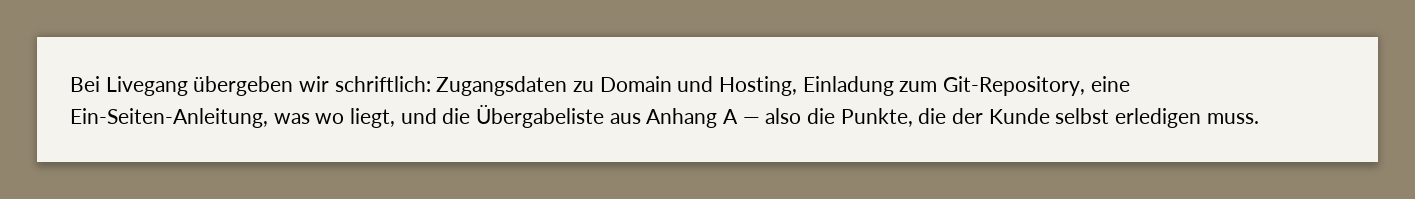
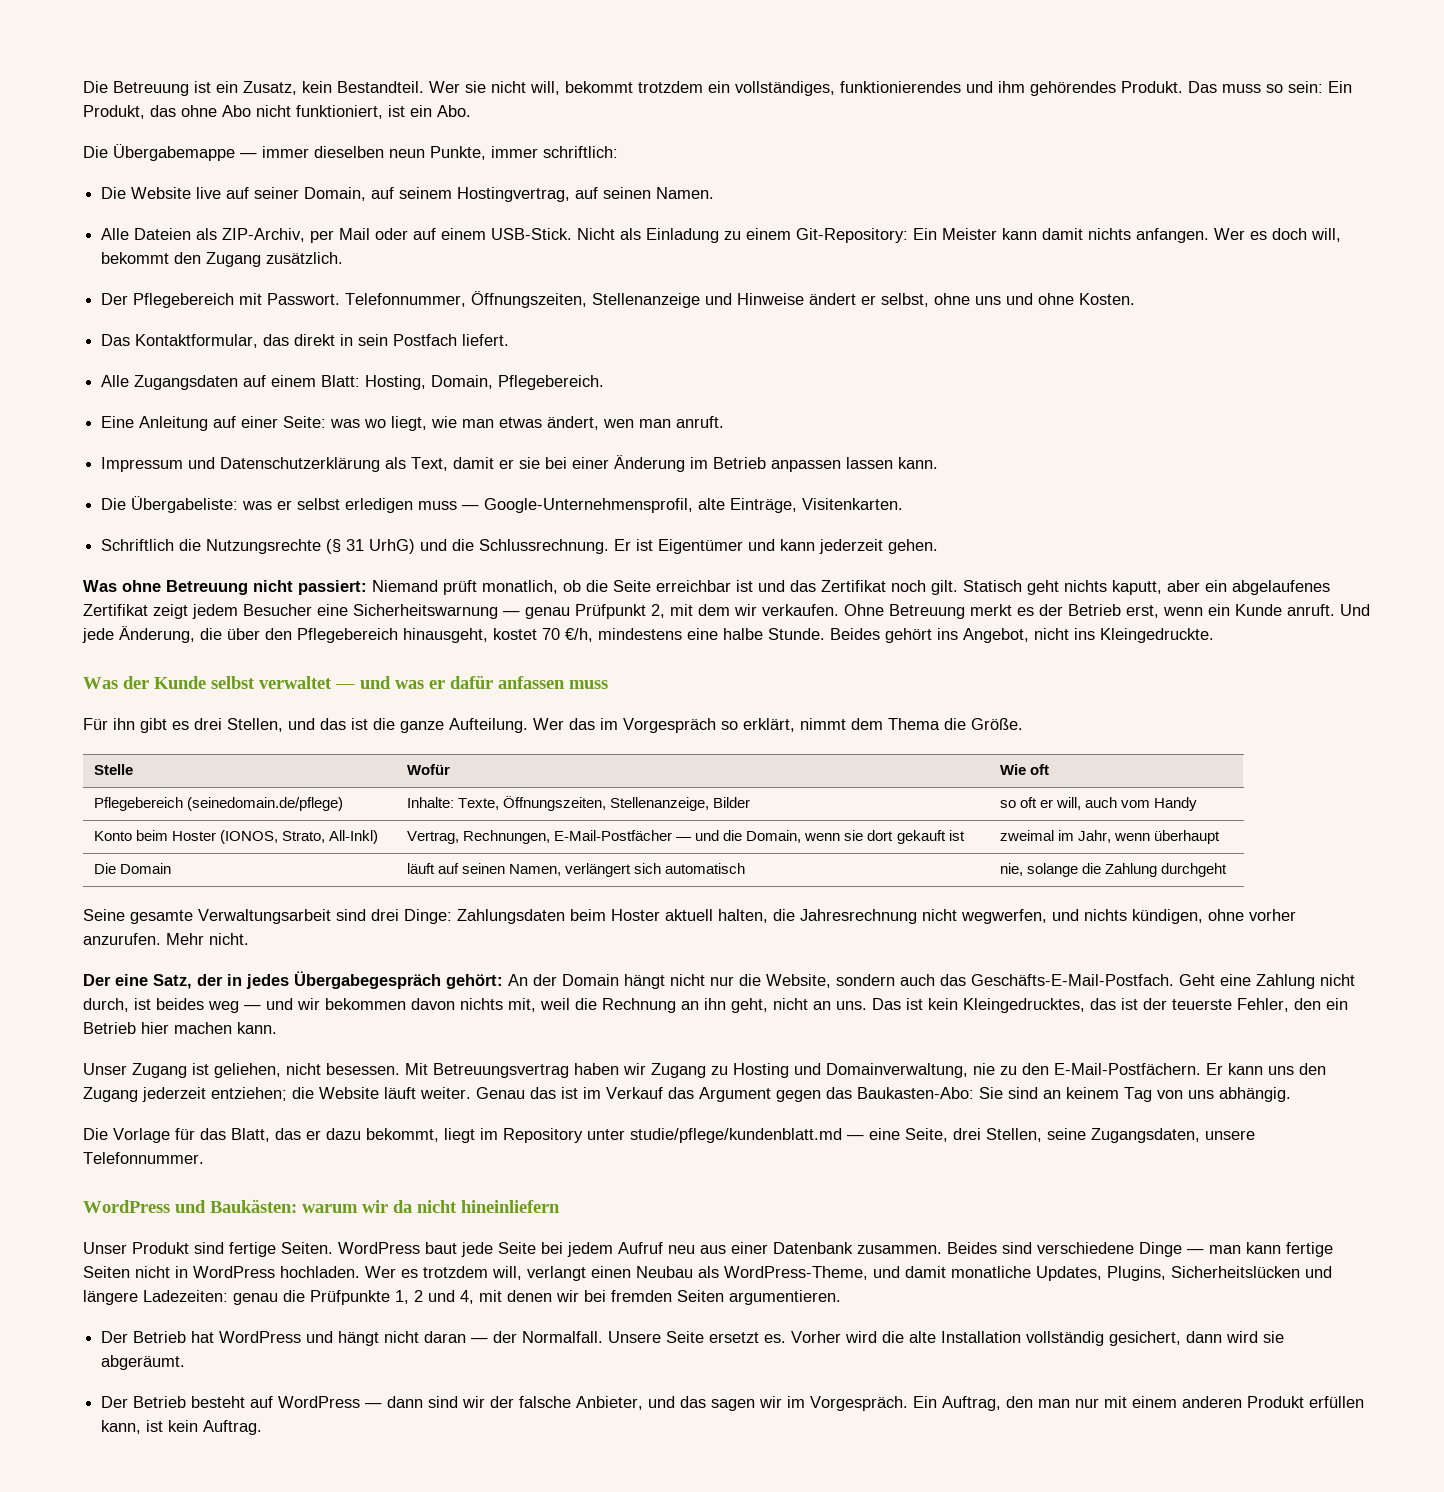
[70,76,1130,96] [70,105,1259,128] Bei Livegang übergeben wir schriftlich: Zugangsdaten zu Domain und Hosting, Einladung zum Git-Repository, eine Ein-Seiten-Anleitung, was wo liegt, und die Übergabeliste aus Anhang A — also die Punkte, die der Kunde selbst erledigen muss. -> [83,81,1352,96] [83,105,471,119] [83,144,618,161] [101,187,715,202] [101,228,1342,243] [101,252,344,267] [101,291,1136,308] [101,334,510,348] [101,375,605,390] [101,416,725,431] [101,455,939,472] [101,496,904,513] [101,539,939,554] [83,580,1330,595] [83,604,1370,619] [82,626,1214,643] [83,675,608,689] [83,718,1023,733] [94,764,134,775] [407,764,451,775] [1000,764,1050,775] [94,797,344,811] [407,796,751,811] [1000,797,1198,811] [94,830,379,844] [407,830,965,844] [1000,830,1221,844] [94,863,172,874] [407,863,746,877] [1000,863,1228,877] [83,909,1296,924] [83,933,249,945] [83,971,1355,989] [83,998,1348,1013] [83,1022,277,1034] [83,1063,1326,1078] [83,1087,1291,1102] [83,1128,1255,1143] [83,1152,204,1164] [83,1199,560,1213] [83,1242,1333,1257] [83,1266,1332,1281] [83,1290,841,1305] [101,1331,1285,1346] [101,1355,186,1370] [101,1396,1365,1411] [101,1420,263,1435] Die Betreuung ist ein Zusatz, kein Bestandteil. Wer sie nicht will, bekommt trotzdem ein vollständiges, funktionierendes und ihm gehörendes Produkt. Das muss so sein: Ein Produkt, das ohne Abo nicht funktioniert, ist ein Abo. // Die Übergabemappe — immer dieselben neun Punkte, immer schriftlich: // Die Website live auf seiner Domain, auf seinem Hostingvertrag, auf seinen Namen. // Alle Dateien als ZIP-Archiv, per Mail oder auf einem USB-Stick. Nicht als Einladung zu einem Git-Repository: Ein Meister kann damit nichts anfangen. Wer es doch will, bekommt den Zugang zusätzlich. // Der Pflegebereich mit Passwort. Telefonnummer, Öffnungszeiten, Stellenanzeige und Hinweise ändert er selbst, ohne uns und ohne Kosten. // Das Kontaktformular, das direkt in sein Postfach liefert. // Alle Zugangsdaten auf einem Blatt: Hosting, Domain, Pflegebereich. // Eine Anleitung auf einer Seite: was wo liegt, wie man etwas ändert, wen man anruft. // Impressum und Datenschutzerklärung als Text, damit er sie bei einer Änderung im Betrieb anpassen lassen kann. // Die Übergabeliste: was er selbst erledigen muss — Google-Unternehmensprofil, alte Einträge, Visitenkarten. // Schriftlich die Nutzungsrechte (§ 31 UrhG) und die Schlussrechnung. Er ist Eigentümer und kann jederzeit gehen. // Was ohne Betreuung nicht passiert: Niemand prüft monatlich, ob die Seite erreichbar ist und das Zertifikat noch gilt. Statisch geht nichts kaputt, aber ein abgelaufenes Zertifikat zeigt jedem Besucher eine Sicherheitswarnung — genau Prüfpunkt 2, mit dem wir verkaufen. Ohne Betreuung merkt es der Betrieb erst, wenn ein Kunde anruft. Und jede Änderung, die über den Pflegebereich hinausgeht, kostet 70 €/h, mindestens eine halbe Stunde. Beides gehört ins Angebot, nicht ins Kleingedruckte. // Was der Kunde selbst verwaltet — und was er dafür anfassen muss // Für ihn gibt es drei Stellen, und das ist die ganze Aufteilung. Wer das im Vorgespräch so erklärt, nimmt dem Thema die Größe. // Stelle | Wofür | Wie oft // Pflegebereich (seinedomain.de/pflege) | Inhalte: Texte, Öffnungszeiten, Stellenanzeige, Bilder | so oft er will, auch vom Handy // Konto beim Hoster (IONOS, Strato, All-Inkl) | Vertrag, Rechnungen, E-Mail-Postfächer — und die Domain, wenn sie dort gekauft ist | zweimal im Jahr, wenn überhaupt // Die Domain | läuft auf seinen Namen, verlängert sich automatisch | nie, solange die Zahlung durchgeht // Seine gesamte Verwaltungsarbeit sind drei Dinge: Zahlungsdaten beim Hoster aktuell halten, die Jahresrechnung nicht wegwerfen, und nichts kündigen, ohne vorher anzurufen. Mehr nicht. // Der eine Satz, der in jedes Übergabegespräch gehört: An der Domain hängt nicht nur die Website, sondern auch das Geschäfts-E-Mail-Postfach. Geht eine Zahlung nicht durch, ist beides weg — und wir bekommen davon nichts mit, weil die Rechnung an ihn geht, nicht an uns. Das ist kein Kleingedrucktes, das ist der teuerste Fehler, den ein Betrieb hier machen kann. // Unser Zugang ist geliehen, nicht besessen. Mit Betreuungsvertrag haben wir Zugang zu Hosting und Domainverwaltung, nie zu den E-Mail-Postfächern. Er kann uns den Zugang jederzeit entziehen; die Website läuft weiter. Genau das ist im Verkauf das Argument gegen das Baukasten-Abo: Sie sind an keinem Tag von uns abhängig. // Die Vorlage für das Blatt, das er dazu bekommt, liegt im Repository unter studie/pflege/kundenblatt.md — eine Seite, drei Stellen, seine Zugangsdaten, unsere Telefonnummer. // WordPress und Baukästen: warum wir da nicht hineinliefern // Unser Produkt sind fertige Seiten. WordPress baut jede Seite bei jedem Aufruf neu aus einer Datenbank zusammen. Beides sind verschiedene Dinge — man kann fertige Seiten nicht in WordPress hochladen. Wer es trotzdem will, verlangt einen Neubau als WordPress-Theme, und damit monatliche Updates, Plugins, Sicherheitslücken und längere Ladezeiten: genau die Prüfpunkte 1, 2 und 4, mit denen wir bei fremden Seiten argumentieren. // Der Betrieb hat WordPress und hängt nicht daran — der Normalfall. Unsere Seite ersetzt es. Vorher wird die alte Installation vollständig gesichert, dann wird sie abgeräumt. // Der Betrieb besteht auf WordPress — dann sind wir der falsche Anbieter, und das sagen wir im Vorgespräch. Ein Auftrag, den man nur mit einem anderen Produkt erfüllen kann, ist kein Auftrag.

